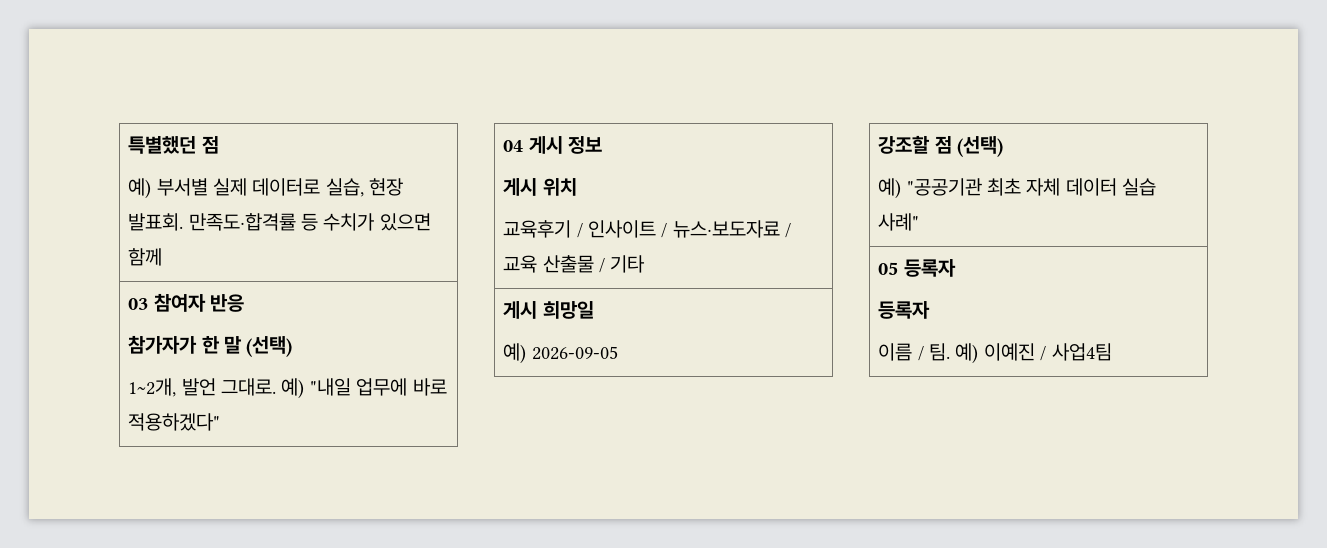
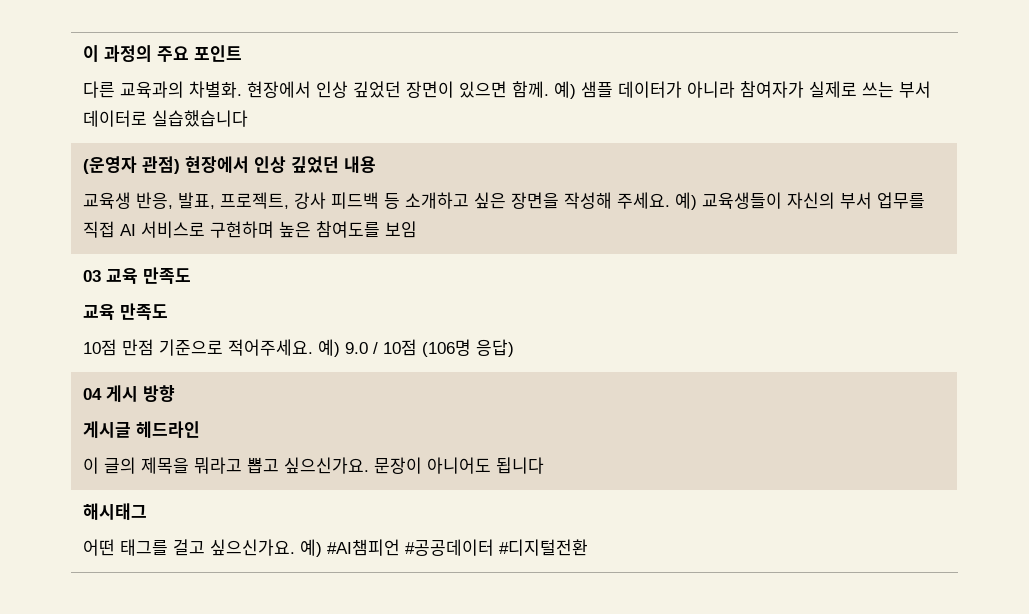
[128,136,219,154] [128,178,404,199] [128,213,431,231] [128,248,163,266] [128,293,244,312] [128,335,293,357] [128,378,447,399] [128,413,221,431] [503,136,602,154] [503,178,577,196] [503,220,792,238] [503,255,646,273] [503,301,594,319] [503,343,618,364] [878,135,1003,157] [878,178,1157,199] [878,213,920,231] [878,259,956,277] [878,301,931,319] [878,343,1112,364] 특별했던 점 // 예) 부서별 실제 데이터로 실습, 현장 발표회. 만족도·합격률 등 수치가 있으면 함께 // 03 참여자 반응 // 참가자가 한 말 (선택) // 1~2개, 발언 그대로. 예) "내일 업무에 바로 적용하겠다" // 04 게시 정보 // 게시 위치 // 교육후기 / 인사이트 / 뉴스·보도자료 / 교육 산출물 / 기타 // 게시 희망일 // 예) 2026-09-05 // 강조할 점 (선택) // 예) "공공기관 최초 자체 데이터 실습 사례" // 05 등록자 // 등록자 // 이름 / 팀. 예) 이예진 / 사업4팀 -> [82,45,242,62] [82,81,931,99] [82,110,248,127] [82,156,376,174] [82,192,925,210] [82,221,417,238] [82,267,191,284] [82,303,168,320] [82,339,514,357] [82,385,175,402] [82,421,200,438] [82,457,544,474] [82,503,147,520] [82,539,588,557] 이 과정의 주요 포인트 // 다른 교육과의 차별화. 현장에서 인상 깊었던 장면이 있으면 함께. 예) 샘플 데이터가 아니라 참여자가 실제로 쓰는 부서 데이터로 실습했습니다 // (운영자 관점) 현장에서 인상 깊었던 내용 // 교육생 반응, 발표, 프로젝트, 강사 피드백 등 소개하고 싶은 장면을 작성해 주세요. 예) 교육생들이 자신의 부서 업무를 직접 AI 서비스로 구현하며 높은 참여도를 보임 // 03 교육 만족도 // 교육 만족도 // 10점 만점 기준으로 적어주세요. 예) 9.0 / 10점 (106명 응답) // 04 게시 방향 // 게시글 헤드라인 // 이 글의 제목을 뭐라고 뽑고 싶으신가요. 문장이 아니어도 됩니다 // 해시태그 // 어떤 태그를 걸고 싶으신가요. 예) #AI챔피언 #공공데이터 #디지털전환

